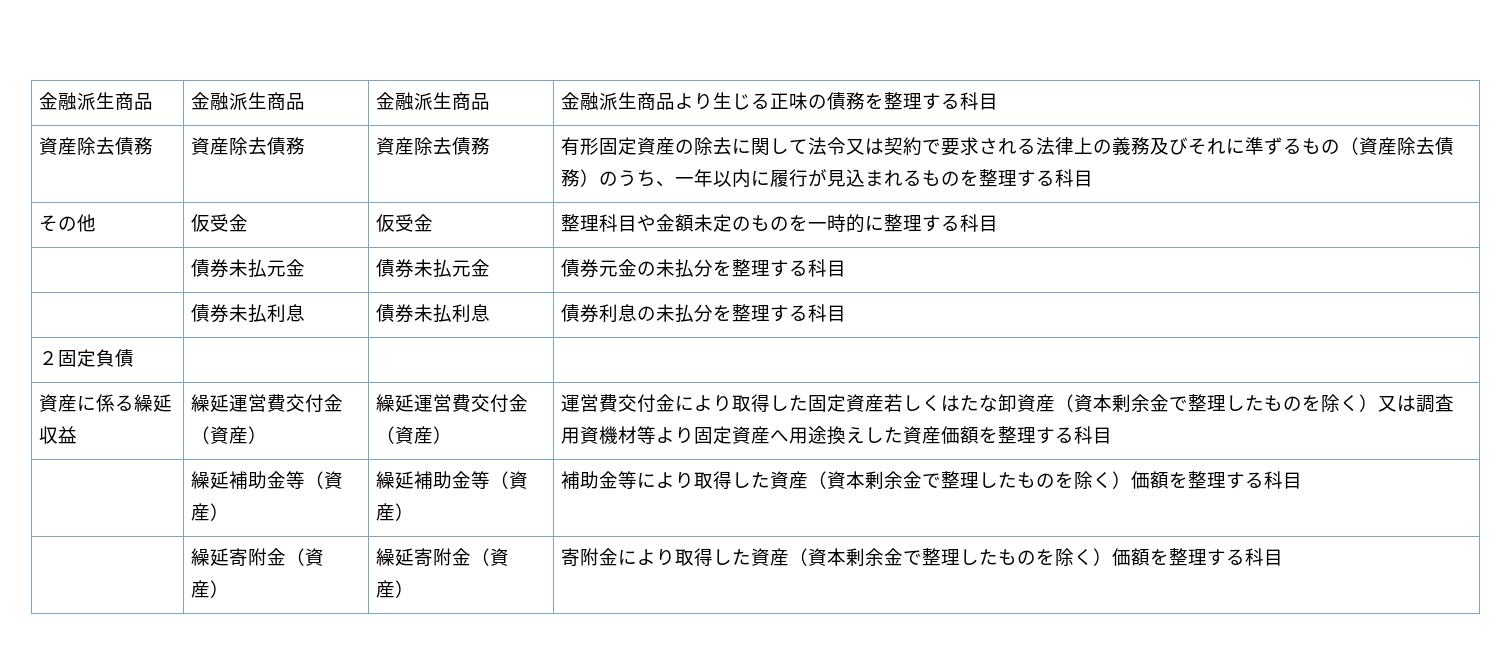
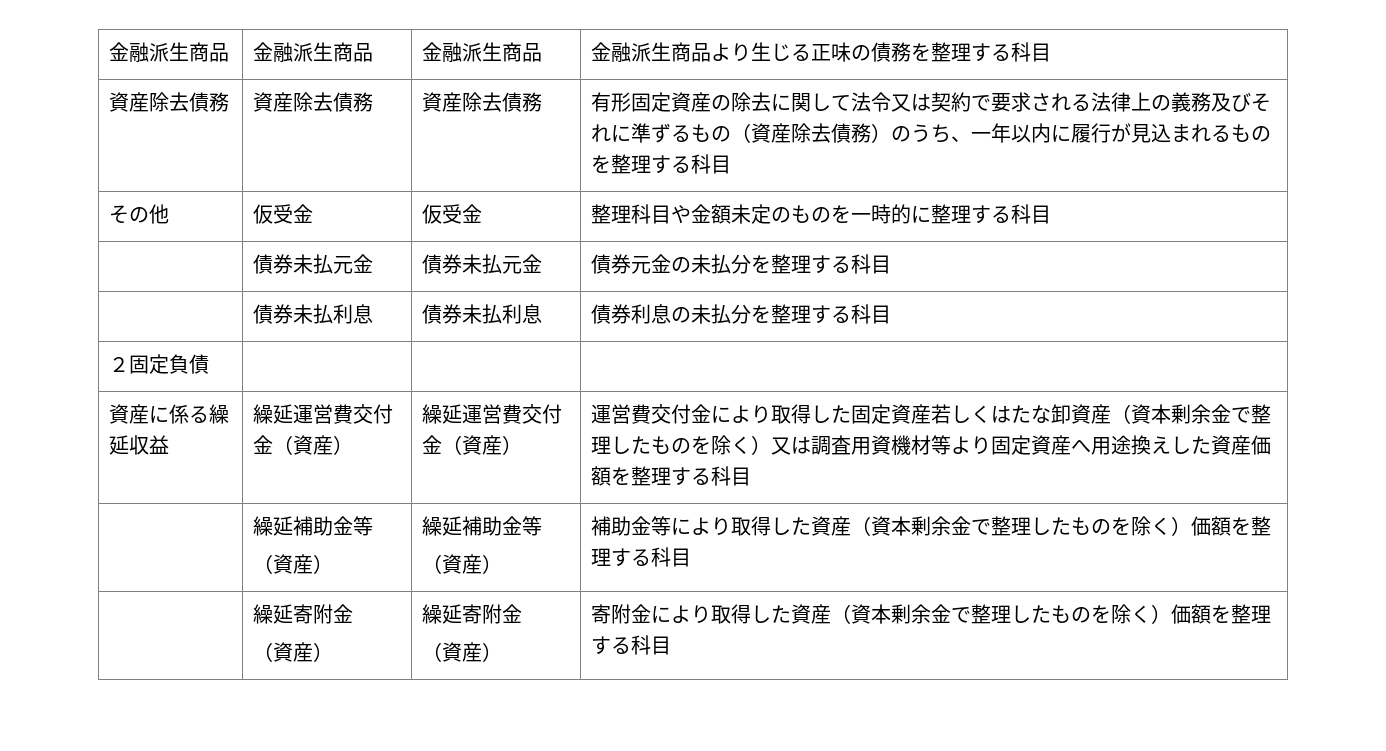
(305, 480) none -> (374, 526) //
(490, 480) none -> (543, 526) //
(286, 557) none -> (354, 613) //
(471, 557) none -> (523, 613) //

